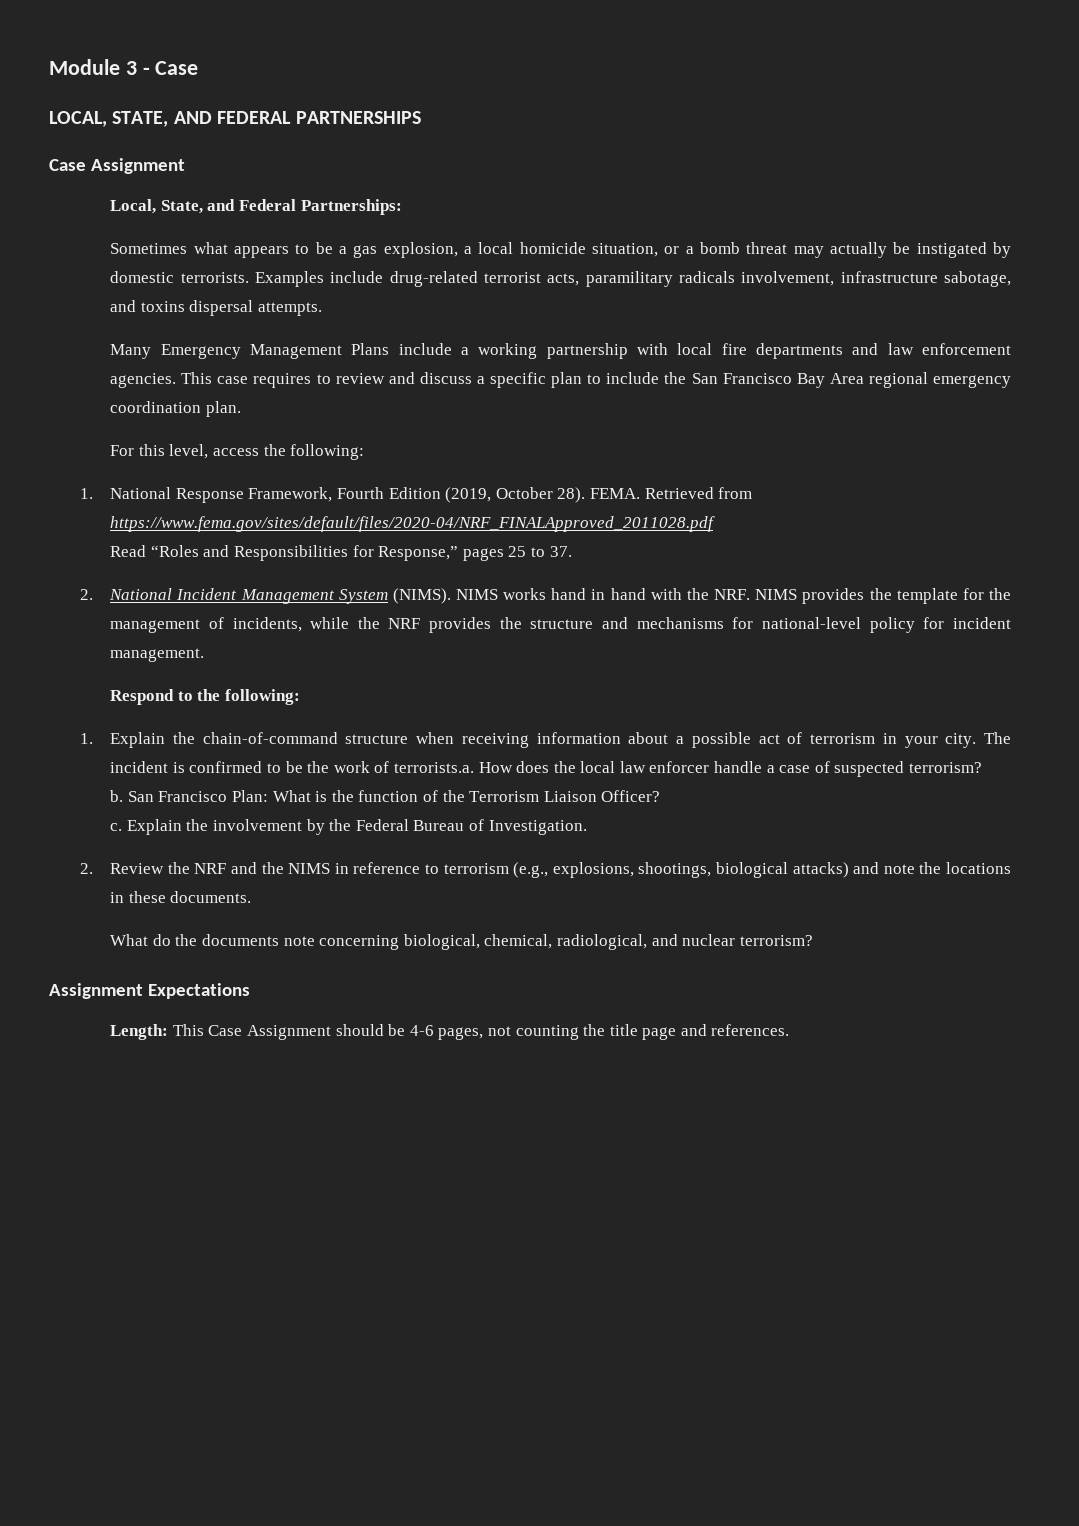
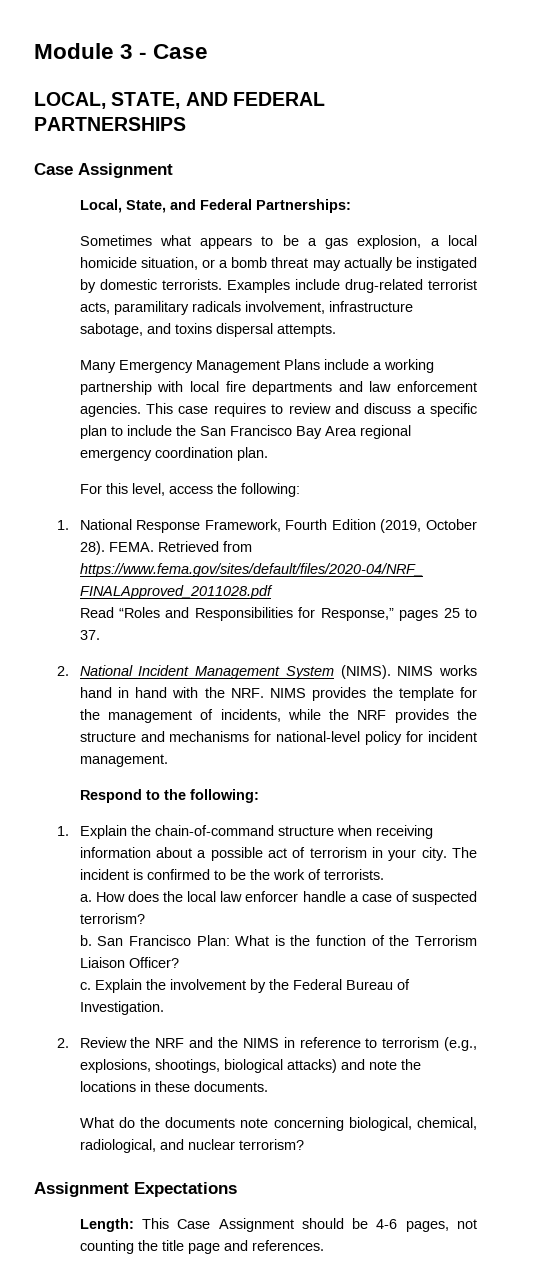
[393,762,474,773] terrorists.a. -> [323,869,384,880] [79,894,92,902] terrorists. // a.

